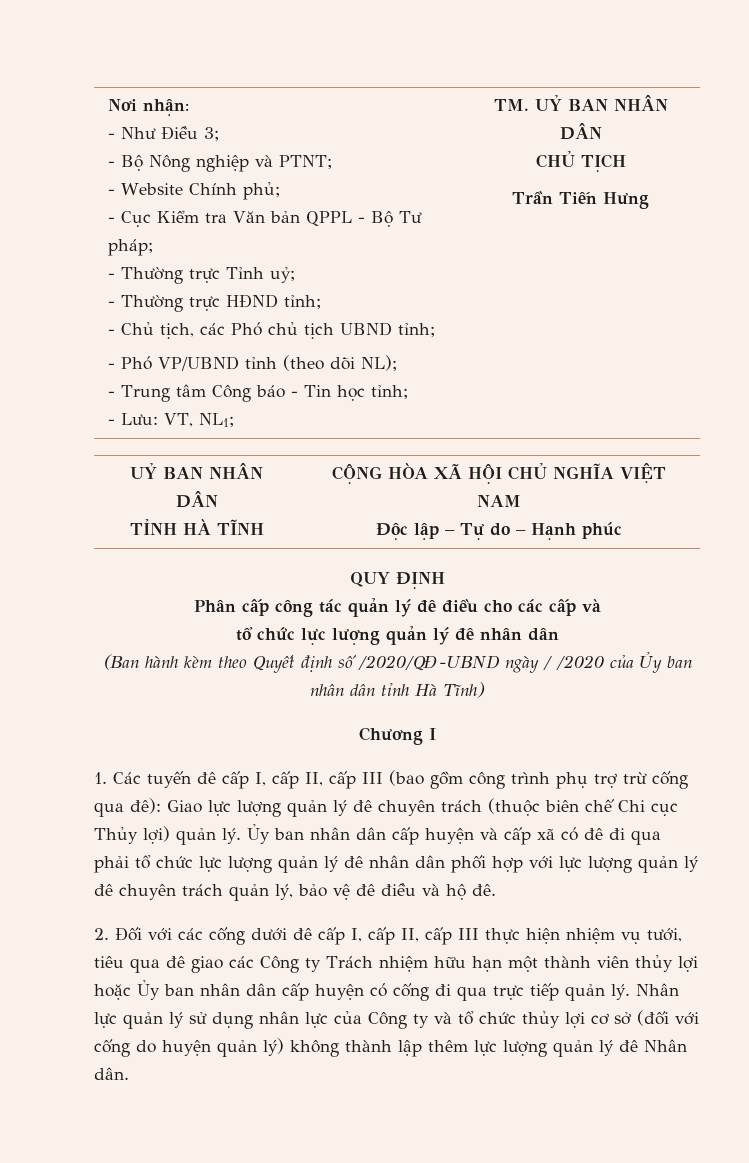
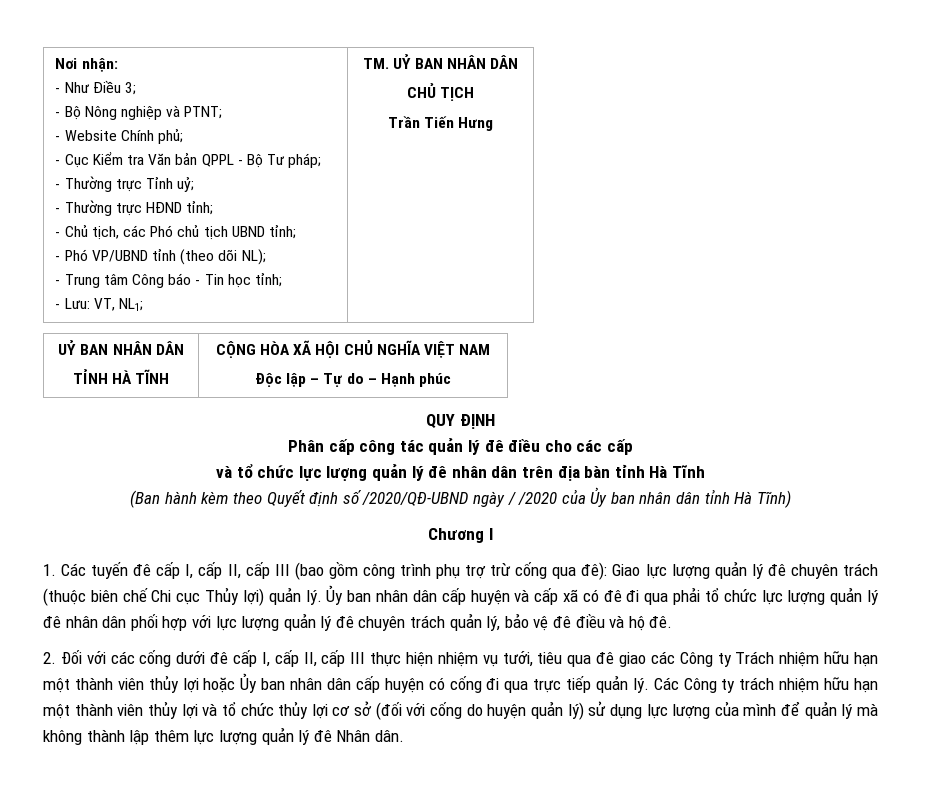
[581,599,601,612] [235,626,559,645] và // tổ chức lực lượng quản lý đê nhân dân -> [216,464,705,481] // và tổ chức lực lượng quản lý đê nhân dân trên địa bàn tỉnh Hà Tĩnh
[636,983,679,996] [94,1011,429,1029] Nhân lực quản lý sử dụng nhân lực của Công ty -> [653,677,878,693] [43,701,198,719] Các Công ty trách nhiệm hữu hạn một thành viên thủy lợi
(284, 1047) none -> [588,701,878,719] sử dụng lực lượng của mình để quản lý mà

